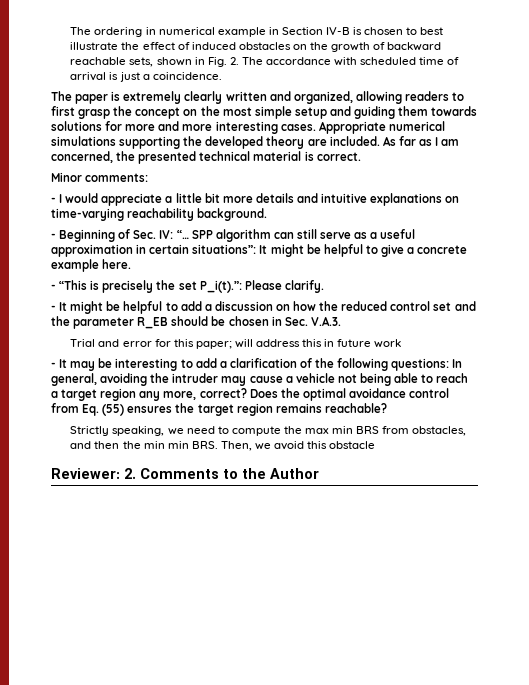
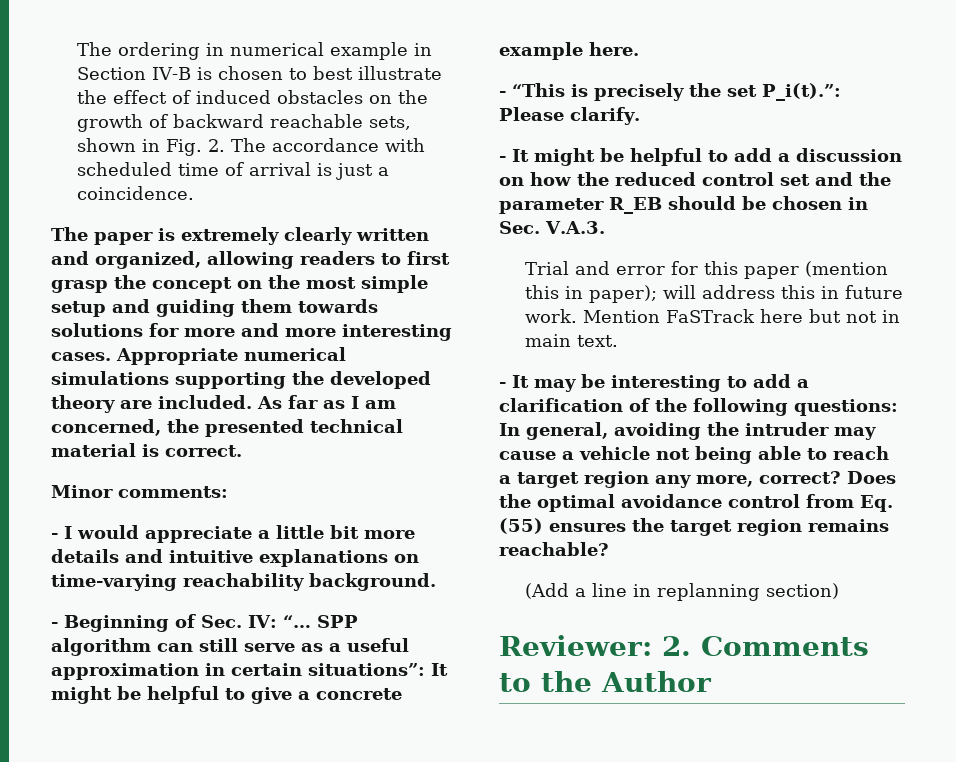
[195,341,232,349] paper; -> [744,261,889,279] [525,285,658,303] paper (mention this in paper);
[374,339,402,348] work -> [525,309,901,323] [525,334,619,347] work. Mention FaSTrack here but not in main text.
[70,426,467,436] [70,441,376,451] Strictly speaking, we need to compute the max min BRS from obstacles, and then the min min BRS. Then, we avoid this obstacle -> [525,583,840,601] (Add a line in replanning section)

